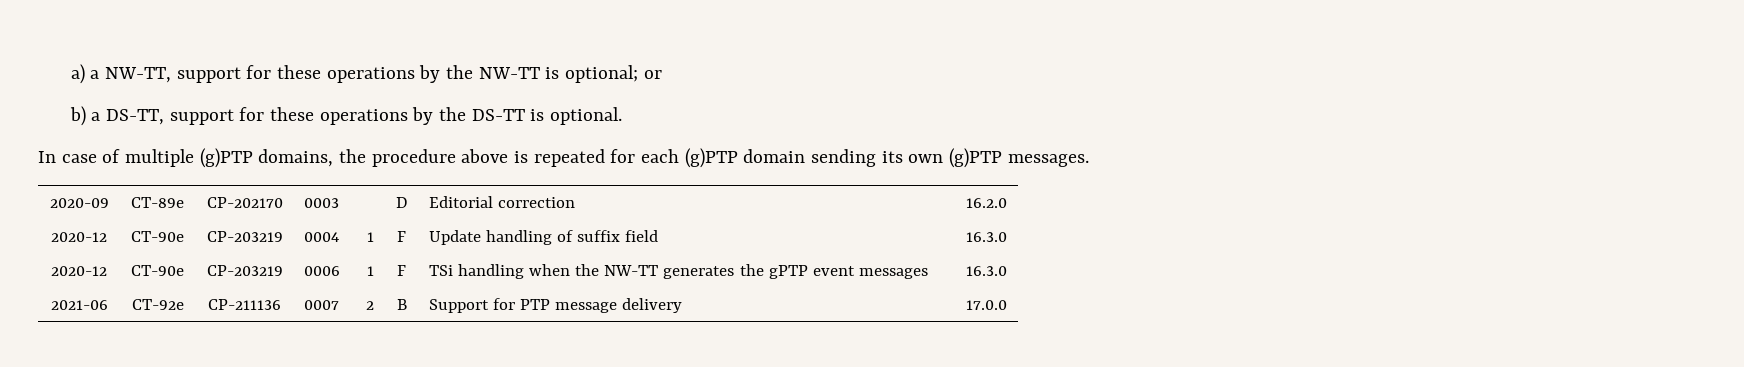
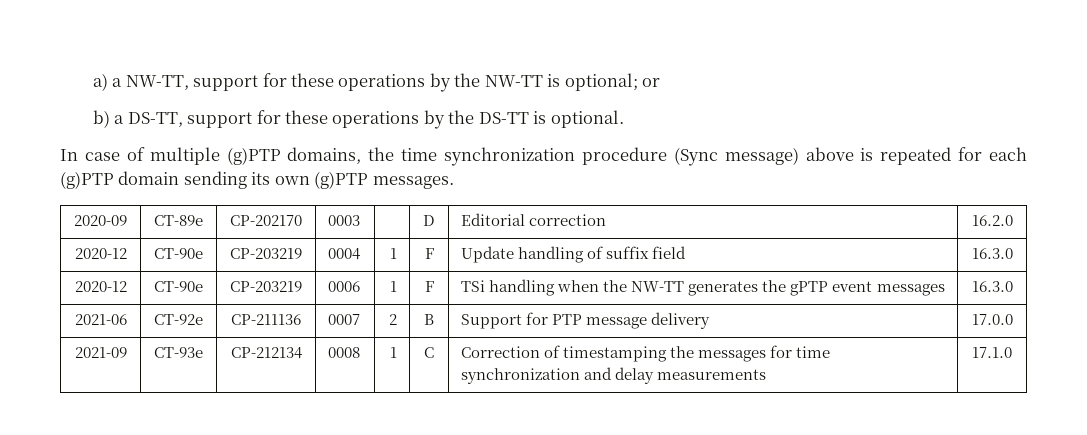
[371,149,456,167] procedure -> [401,147,799,166] time synchronization procedure (Sync message)
(1007, 305) none -> [74,347,127,358] [154,347,203,358] [230,347,302,359] [328,347,361,358] [389,347,397,358] [424,347,434,358] [461,345,831,362] [461,367,767,384] [972,347,1012,358] // 2021-09 | CT-93e | CP-212134 | 0008 | 1 | C | Correction of timestamping the messages for time synchronization and delay measurements | 17.1.0

